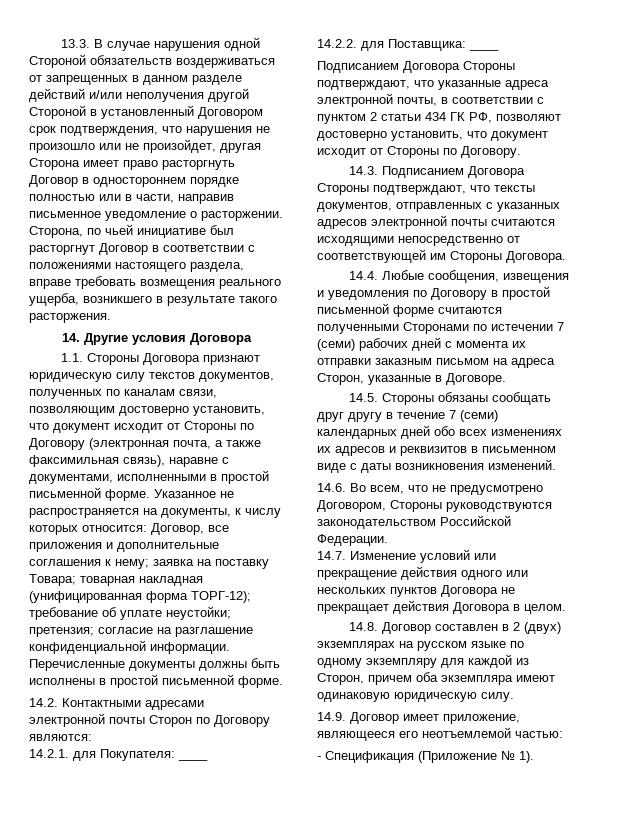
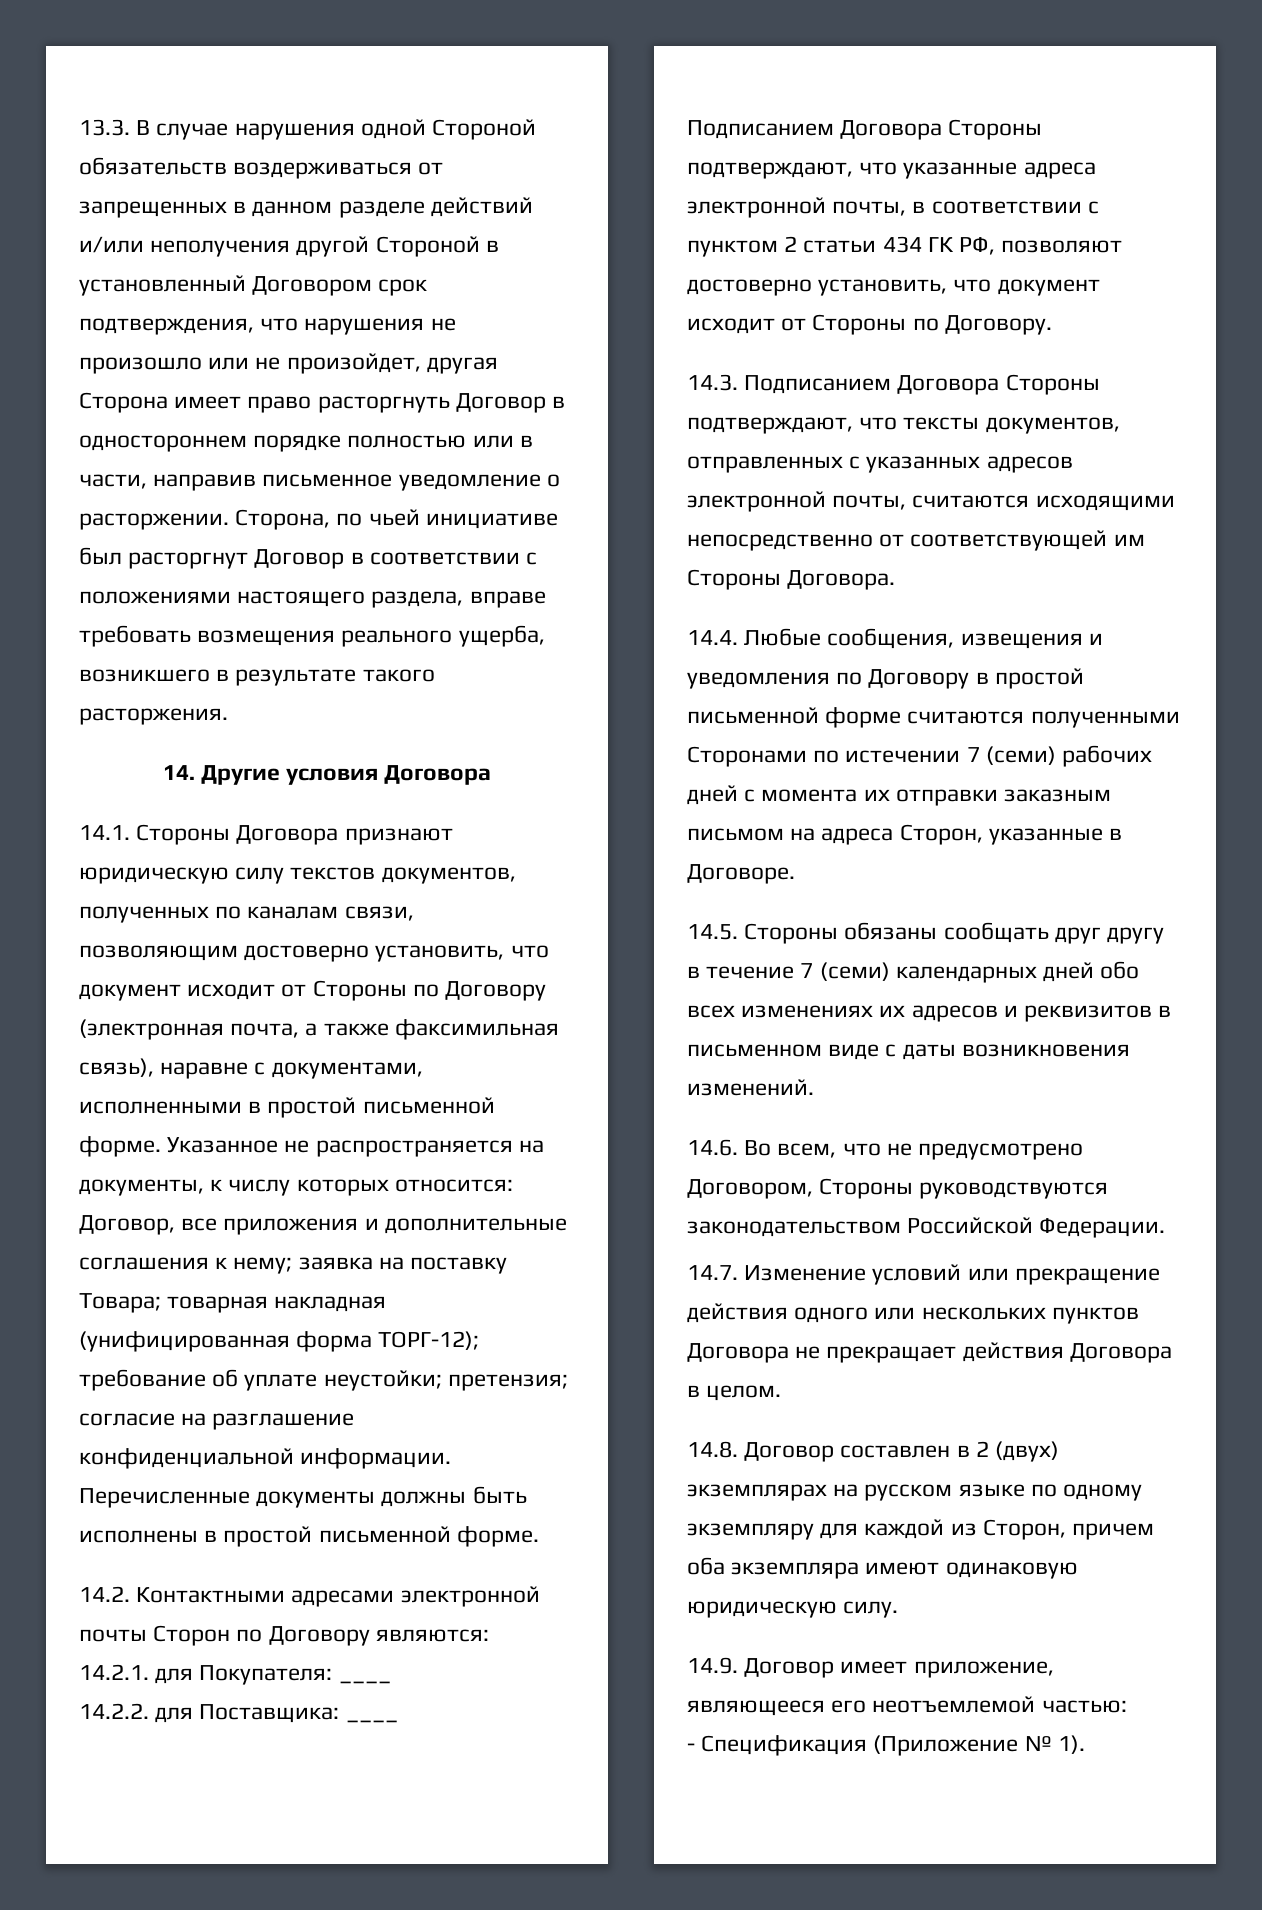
[60,353,83,362] 1.1. -> [79,825,130,840] 14.1.
[451,219,487,226] почты -> [832,495,907,510] почты,

